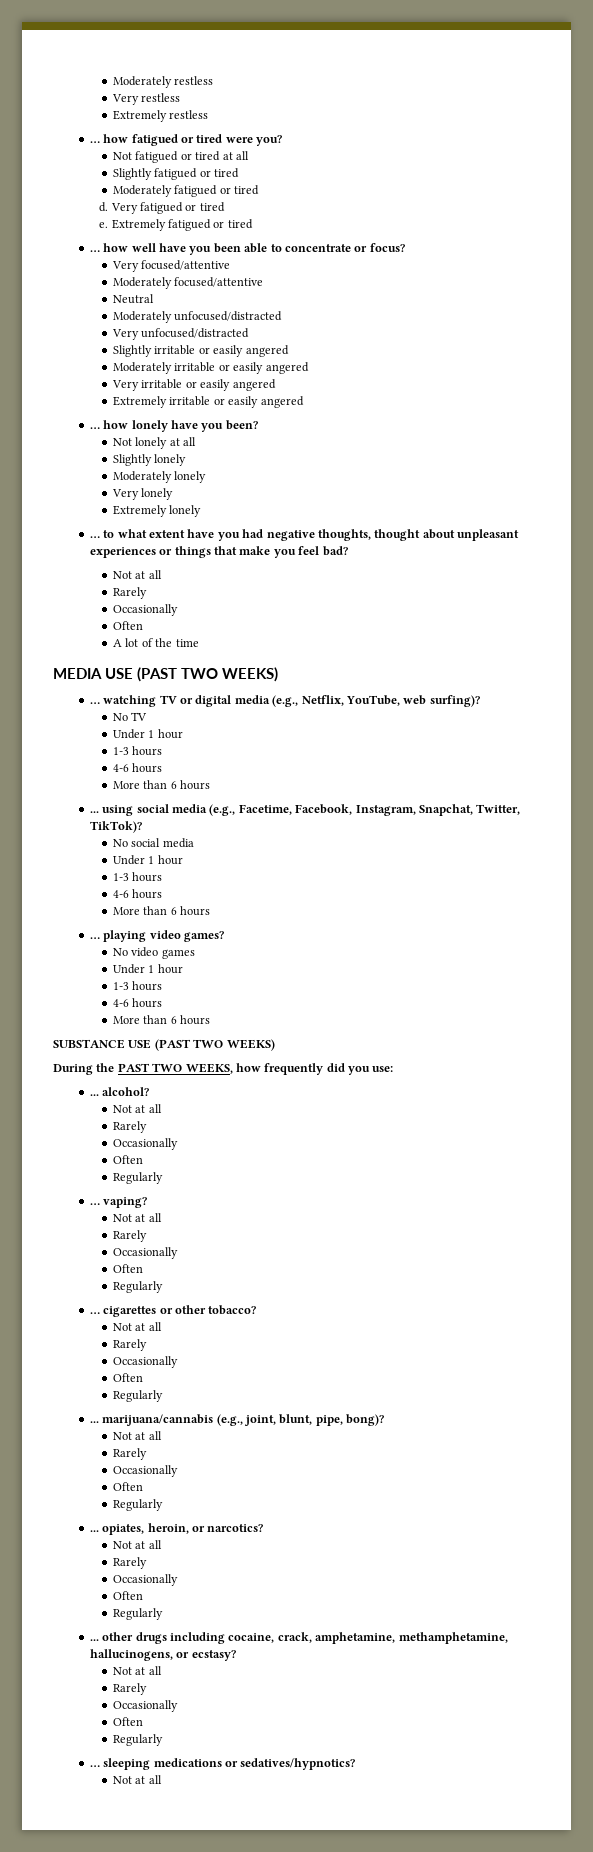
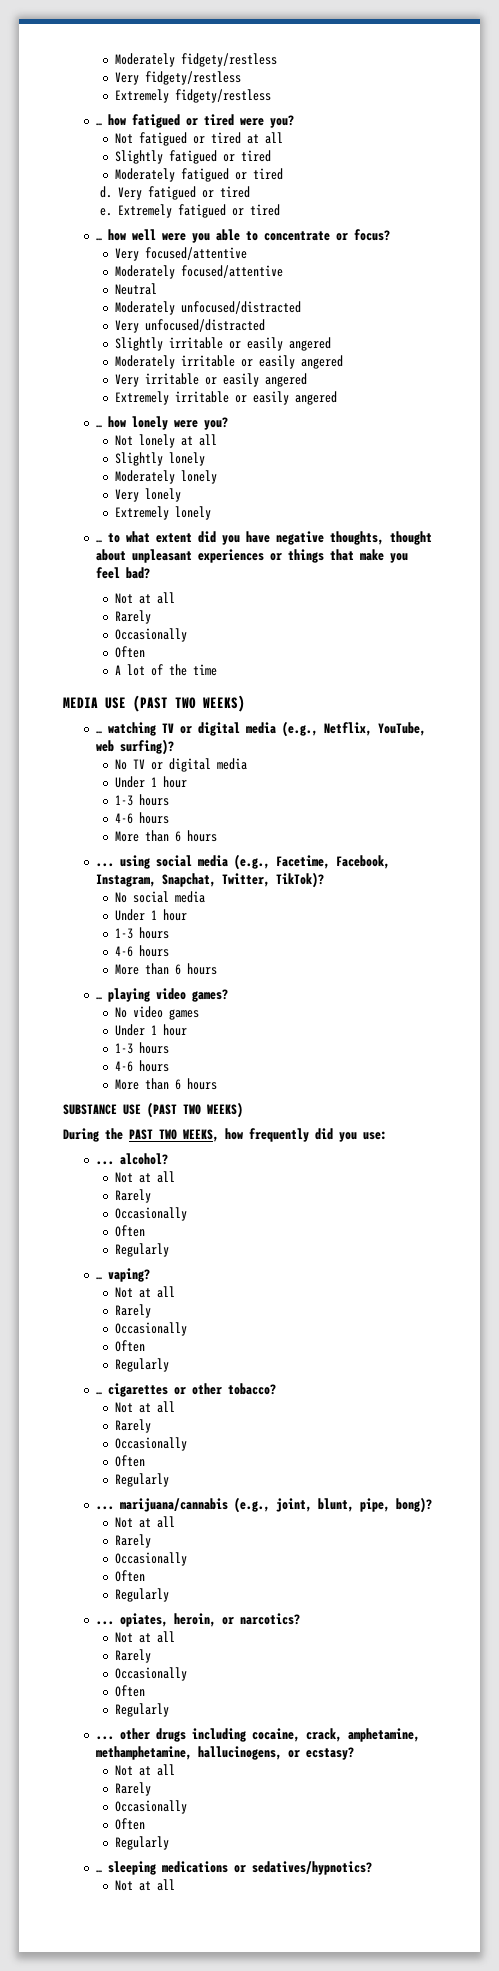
[113,76,214,88] [112,93,181,105] [113,110,209,122] Moderately restless // Very restless // Extremely restless -> [114,53,277,67] [114,71,241,85] [114,89,271,103] Moderately fidgety/restless // Very fidgety/restless // Extremely fidgety/restless
[159,243,241,255] have you been -> [162,233,211,243] were you
[171,420,258,432] have you been? -> [174,417,229,430] were you?
[187,529,264,541] have you had -> [198,531,271,545] did you have
(148, 716) none -> [150,758,247,772] or digital media

